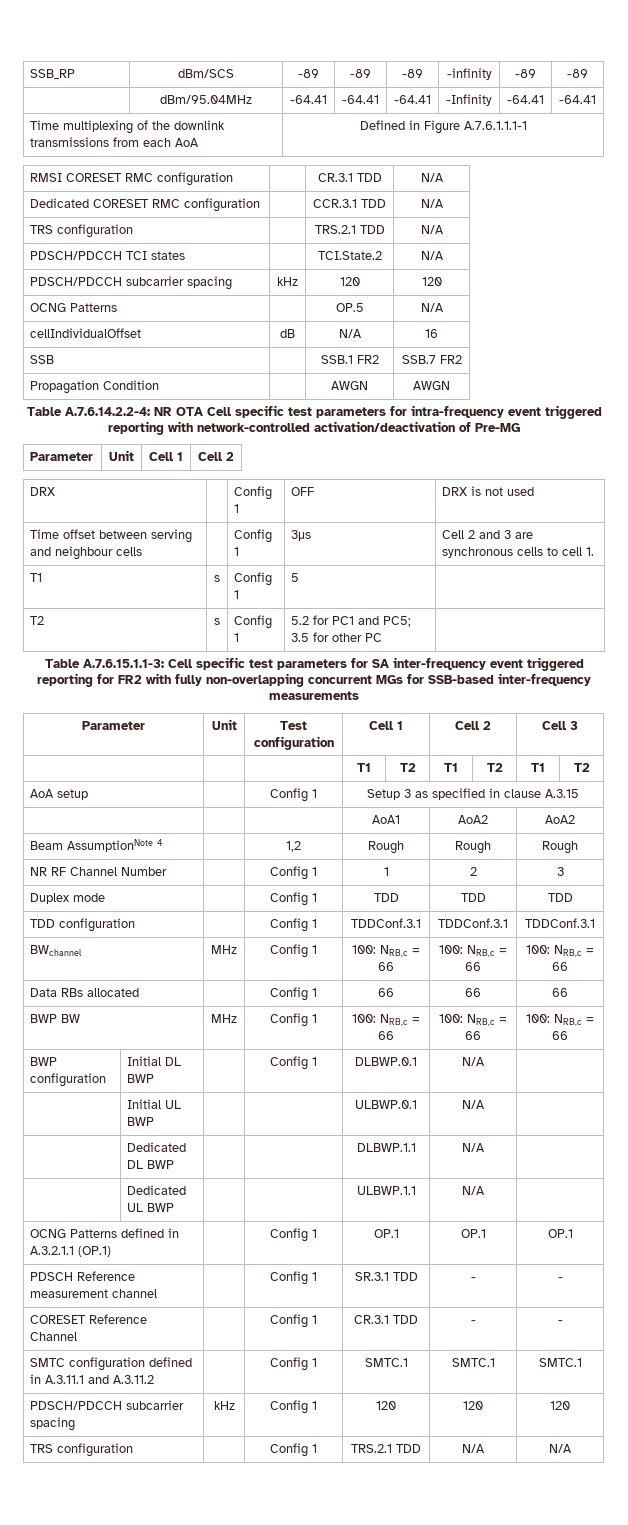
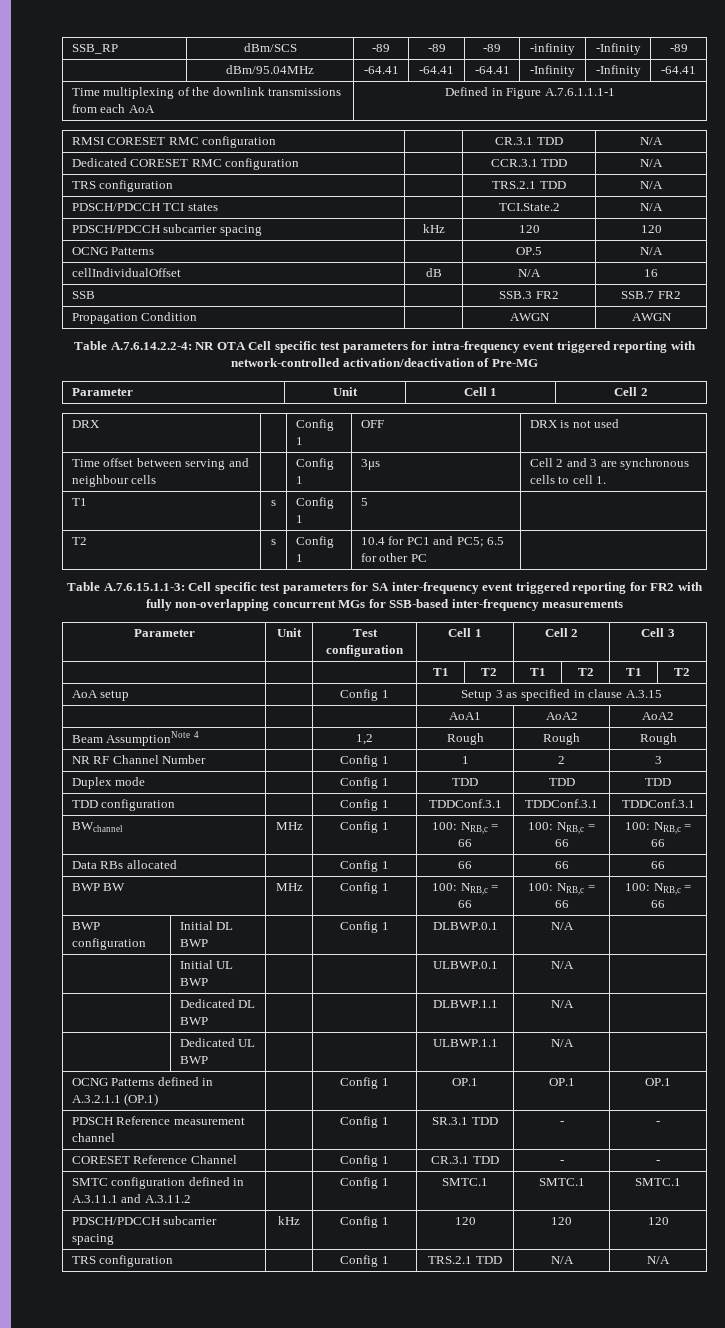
[515,69,536,78] -89 -> [595,43,641,55] -Infinity
[507,95,544,104] -64.41 -> [595,65,641,77] -Infinity
[320,355,353,364] SSB.1 -> [499,291,533,299] SSB.3
[291,616,310,625] 5.2 -> [360,537,385,545] 10.4
[291,633,310,642] 3.5 -> [487,537,505,545] 6.5

